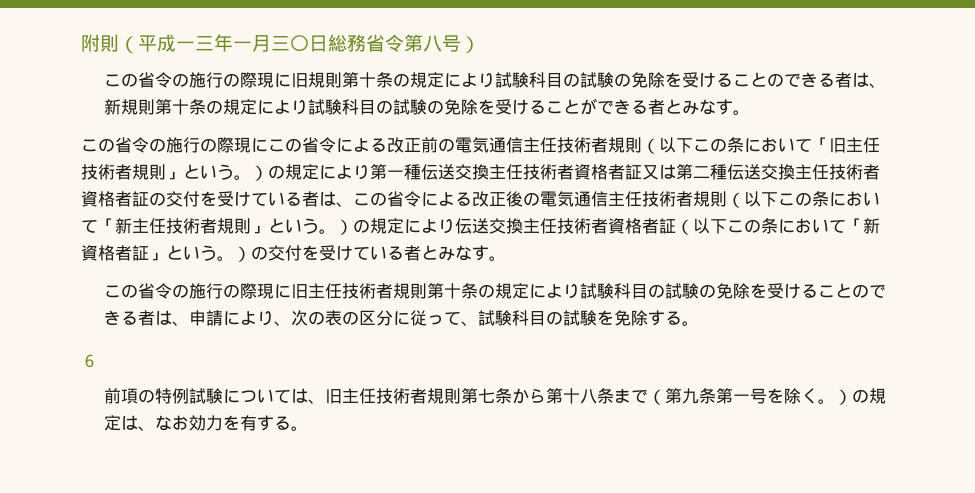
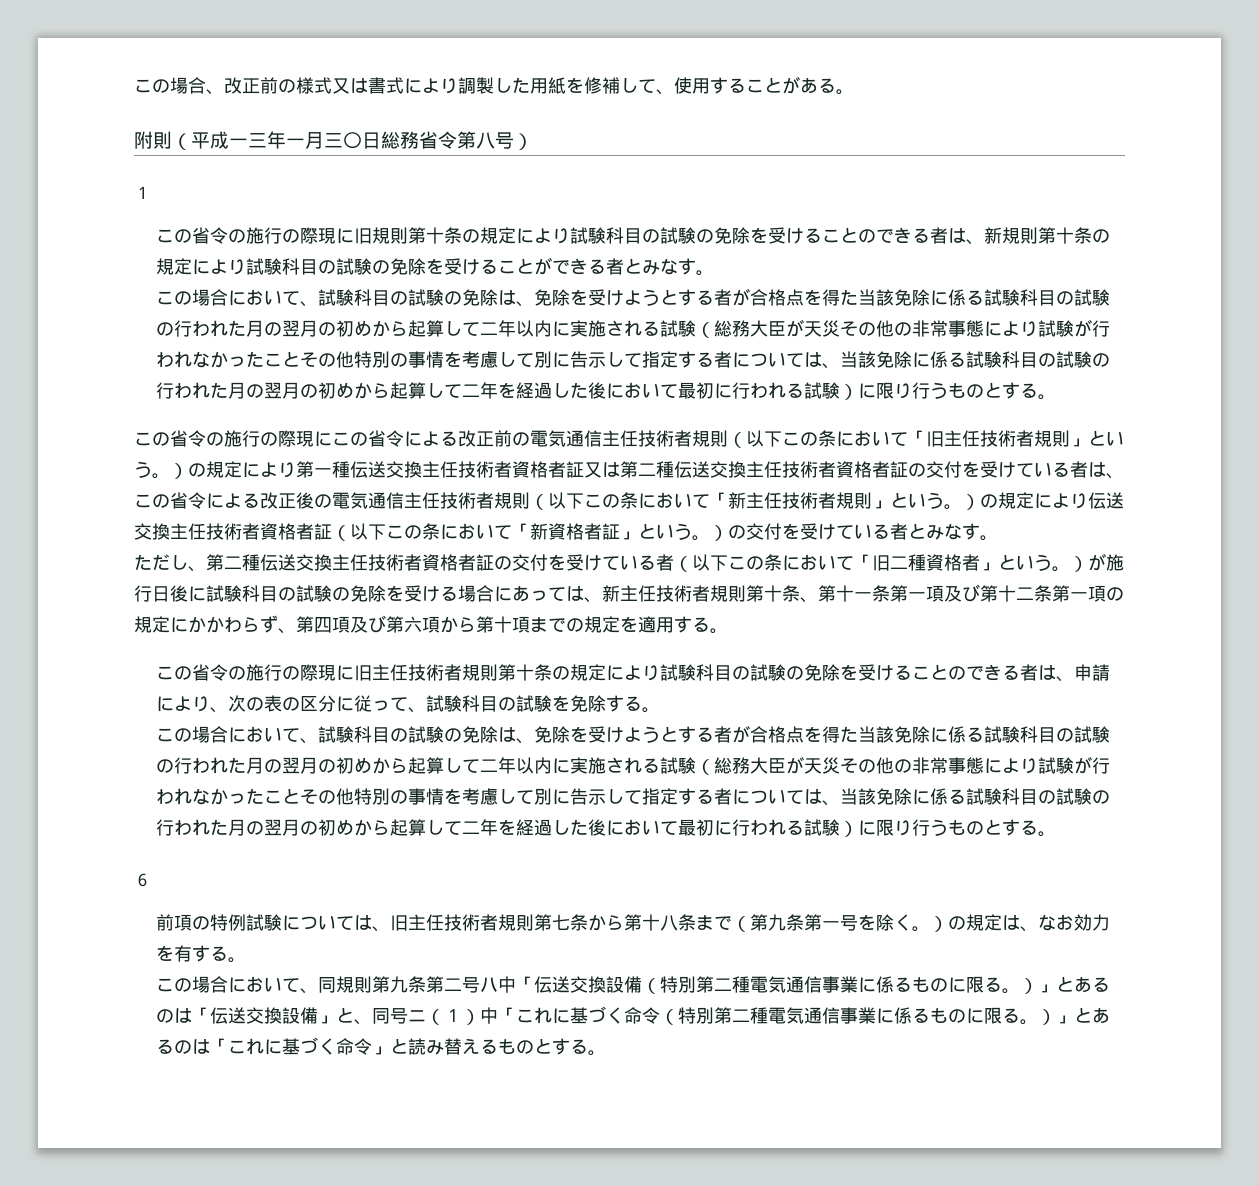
(81, 43) none -> [134,76,854,95] この場合、改正前の様式又は書式により調製した用紙を修補して、使用することがある。 //
(480, 44) none -> [134,186,151,199] // １
(751, 112) none -> [156,288,1111,307] [156,319,1111,338] [156,351,1111,369] [156,382,1057,400] // この場合において、試験科目の試験の免除は、免除を受けようとする者が合格点を得た当該免除に係る試験科目の試験の行われた月の翌月の初めから起算して二年以内に実施される試験（総務大臣が天災その他の非常事態により試験が行われなかったことその他特別の事情を考慮して別に告示して指定する者については、当該免除に係る試験科目の試験の行われた月の翌月の初めから起算して二年を経過した後において最初に行われる試験）に限り行うものとする。
(506, 258) none -> [134,553,1124,572] [134,584,1124,603] [134,615,728,634] // ただし、第二種伝送交換主任技術者資格者証の交付を受けている者（以下この条において「旧二種資格者」という。）が施行日後に試験科目の試験の免除を受ける場合にあっては、新主任技術者規則第十条、第十一条第一項及び第十二条第一項の規定にかかわらず、第四項及び第六項から第十項までの規定を適用する。
(700, 323) none -> [156,725,1111,744] [156,756,1111,775] [156,788,1111,806] [156,819,1057,837] // この場合において、試験科目の試験の免除は、免除を受けようとする者が合格点を得た当該免除に係る試験科目の試験の行われた月の翌月の初めから起算して二年以内に実施される試験（総務大臣が天災その他の非常事態により試験が行われなかったことその他特別の事情を考慮して別に告示して指定する者については、当該免除に係る試験科目の試験の行われた月の翌月の初めから起算して二年を経過した後において最初に行われる試験）に限り行うものとする。
(309, 428) none -> [156,976,1111,994] [156,1006,1111,1025] [156,1037,607,1056] // この場合において、同規則第九条第二号ハ中「伝送交換設備（特別第二種電気通信事業に係るものに限る。）」とあるのは「伝送交換設備」と、同号ニ（１）中「これに基づく命令（特別第二種電気通信事業に係るものに限る。）」とあるのは「これに基づく命令」と読み替えるものとする。

